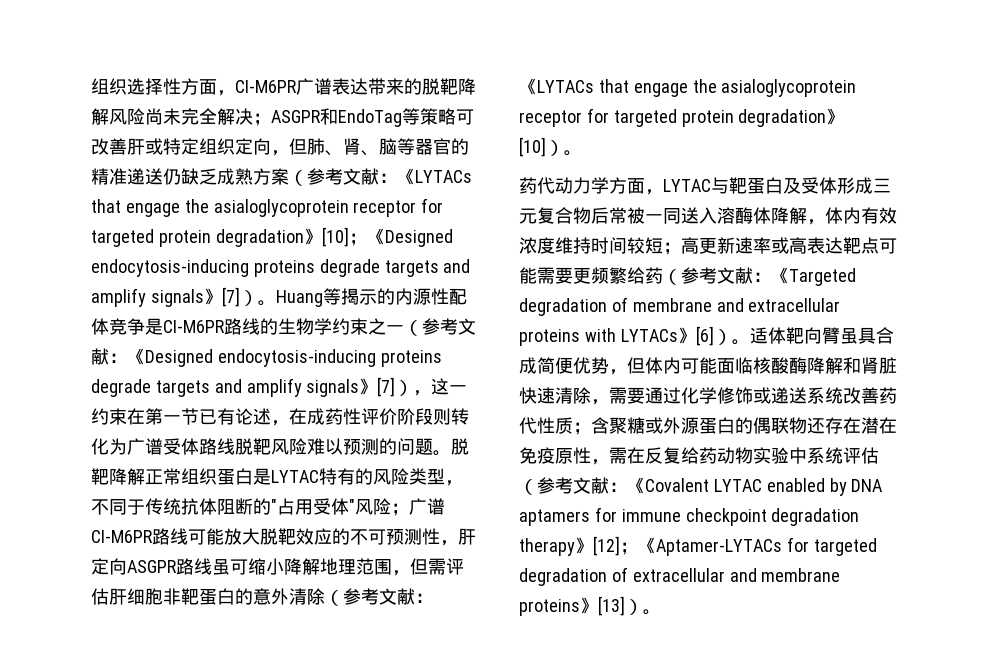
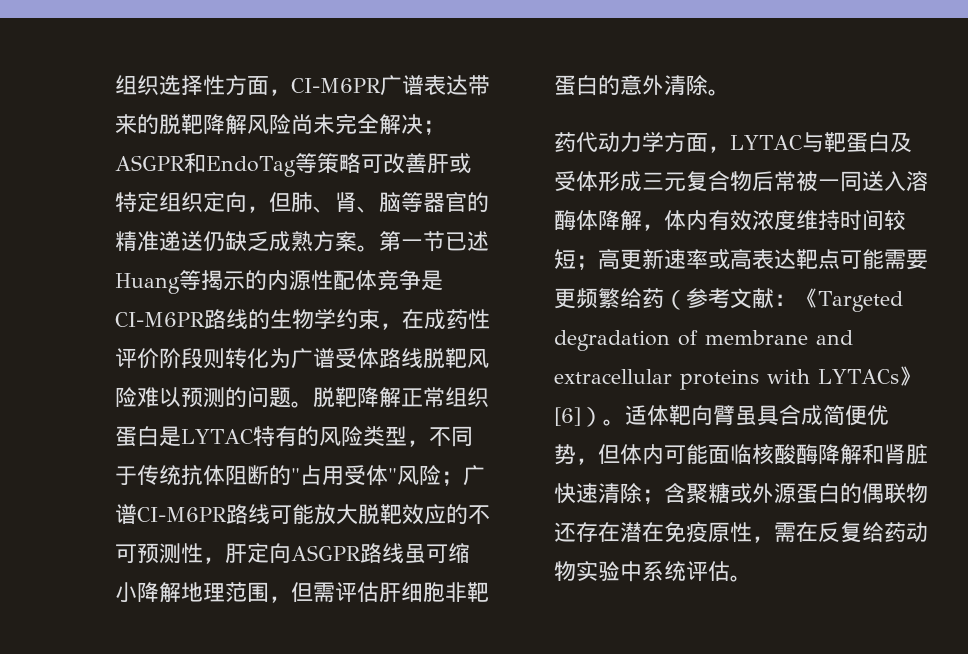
[289,168,472,186] [91,198,444,217] [91,227,453,247] [91,259,471,277] [91,287,276,307] （参考文献：《LYTACs that engage the asialoglycoprotein receptor for targeted protein degradation》[10]；《Designed endocytosis-inducing proteins degrade targets and amplify signals》[7]）。 -> [357,231,489,252] 。第一节已述
[368,318,476,336] [91,348,442,367] [91,377,468,397] [91,408,271,425] 之一（参考文献：《Designed endocytosis-inducing proteins degrade targets and amplify signals》[7]），这一约束在第一节已有论述 -> (380, 319) none
[325,588,433,606] [519,78,857,97] [519,108,845,127] [519,137,564,157] （参考文献：《LYTACs that engage the asialoglycoprotein receptor for targeted protein degradation》[10]） -> (708, 85) none
[591,387,897,405] [519,417,573,434] ，需要通过化学修饰或递送系统改善药代性质 -> (642, 493) none
[519,477,884,496] [519,507,860,526] [519,536,877,556] [519,567,841,586] [519,596,643,616] （参考文献：《Covalent LYTAC enabled by DNA aptamers for immune checkpoint degradation therapy》[12]；《Aptamer-LYTACs for targeted degradation of extracellular and membrane proteins》[13]） -> (730, 571) none

